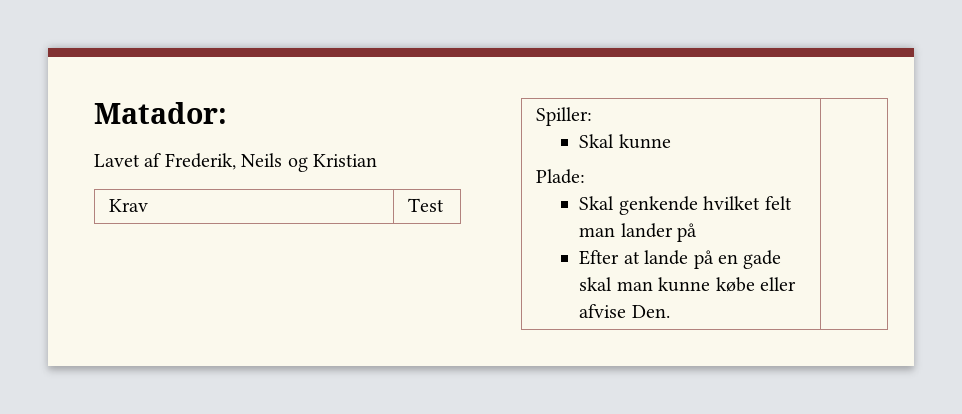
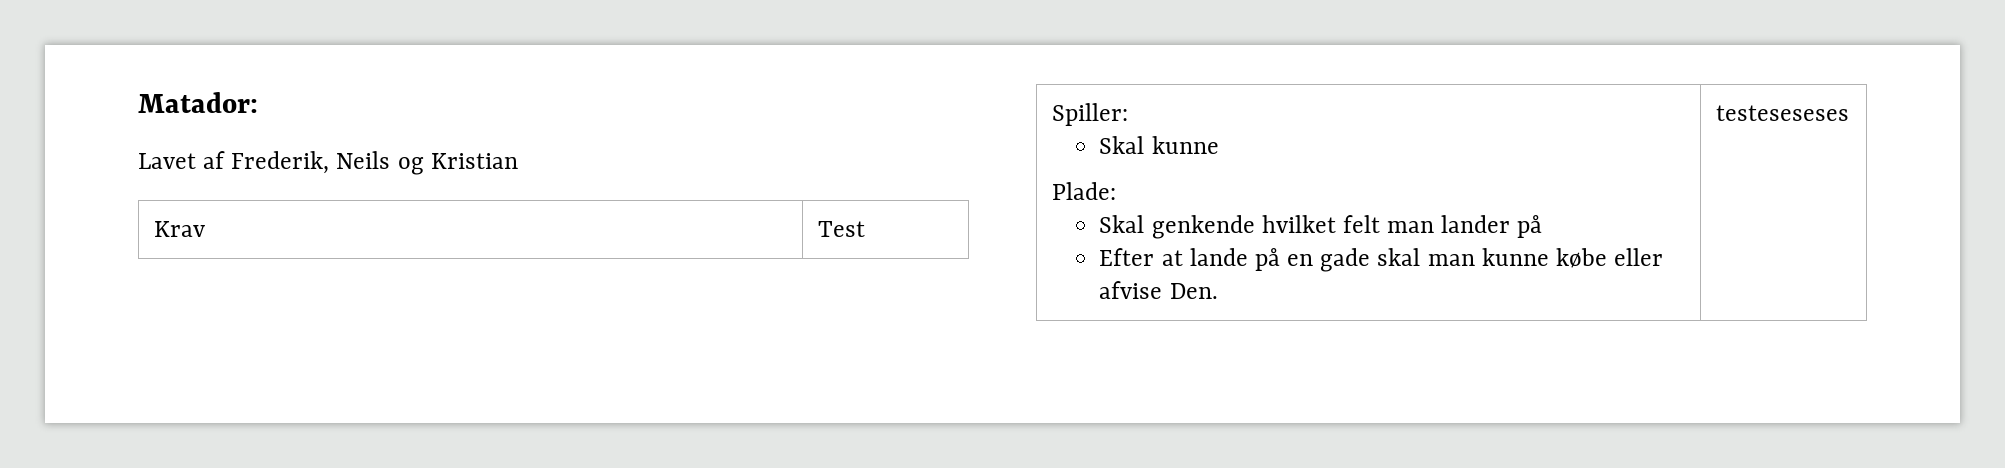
(670, 311) none -> [1715,105,1849,121] testeseseses

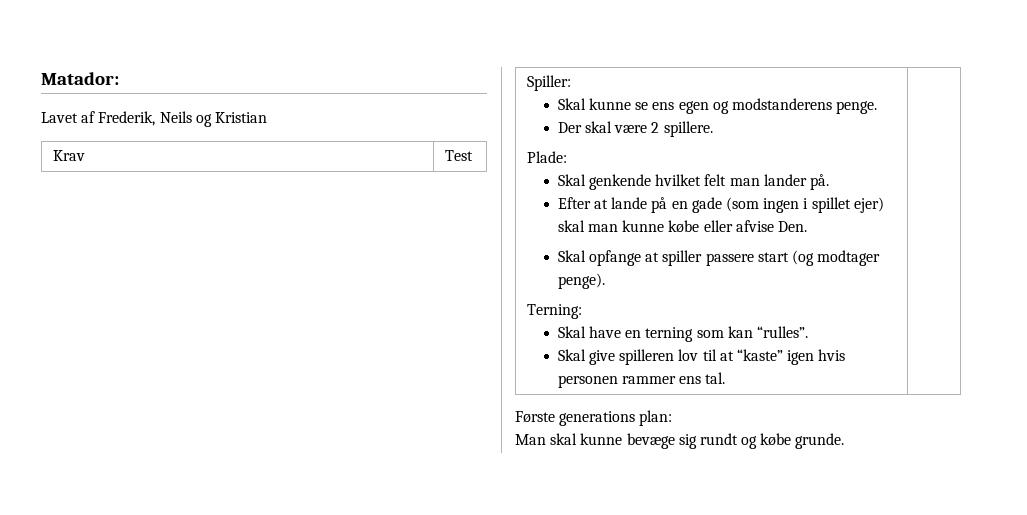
(1219, 145) none -> [635,98,878,114] [557,121,713,137] se ens egen og modstanderens penge. // Der skal være 2 spillere.
[1517,215,1543,238] på -> [810,174,830,190] på.
(1371, 260) none -> [726,197,884,213] (som ingen i spillet ejer)
[1715,105,1849,121] | testeseseses -> [557,250,881,266] [557,273,605,289] [527,304,583,319] [557,326,809,342] [557,349,846,365] [557,372,726,388] [515,410,673,426] [515,433,845,449] // Skal opfange at spiller passere start (og modtager penge). // Terning: // Skal have en terning som kan “rulles”. // Skal give spilleren lov til at “kaste” igen hvis personen rammer ens tal. | // Første generations plan: // Man skal kunne bevæge sig rundt og købe grunde.

